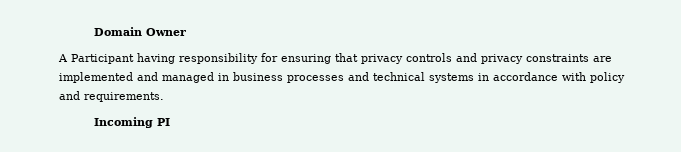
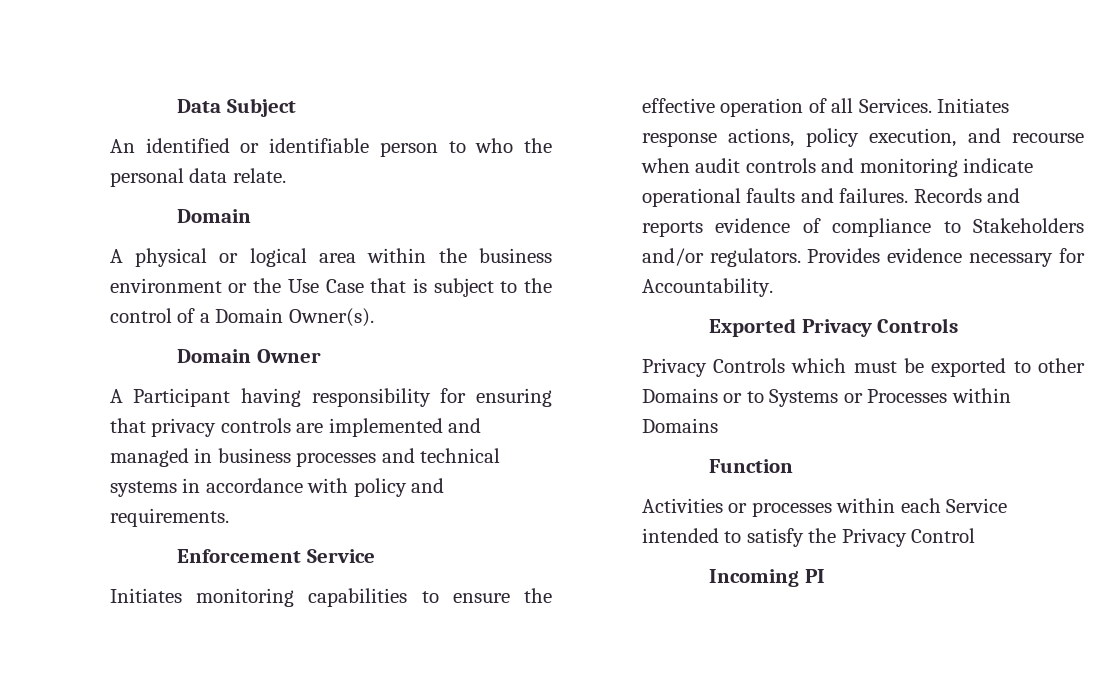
(93, 31) none -> [177,98,296,117] [109,138,552,157] [109,168,286,187] [177,209,252,223] [109,248,552,267] [109,278,552,297] [109,308,374,327] Data Subject // An identified or identifiable person to who the personal data relate. // Domain // A physical or logical area within the business environment or the Use Case that is subject to the control of a Domain Owner(s). //
[455,53,589,64] and privacy constraints -> (291, 425) none
(164, 97) none -> [177,549,375,563] [109,588,552,607] [641,98,1010,117] [641,128,1084,147] [640,158,1034,177] [641,188,1021,207] [641,218,1084,237] [641,248,1085,267] [641,278,773,297] [709,318,959,337] [641,358,1085,377] [641,388,1011,407] [641,418,718,433] [709,459,794,473] [641,498,1008,517] [641,528,976,547] // Enforcement Service // Initiates monitoring capabilities to ensure the effective operation of all Services. Initiates response actions, policy execution, and recourse when audit controls and monitoring indicate operational faults and failures. Records and reports evidence of compliance to Stakeholders and/or regulators. Provides evidence necessary for Accountability. // Exported Privacy Controls // Privacy Controls which must be exported to other Domains or to Systems or Processes within Domains // Function // Activities or processes within each Service intended to satisfy the Privacy Control

